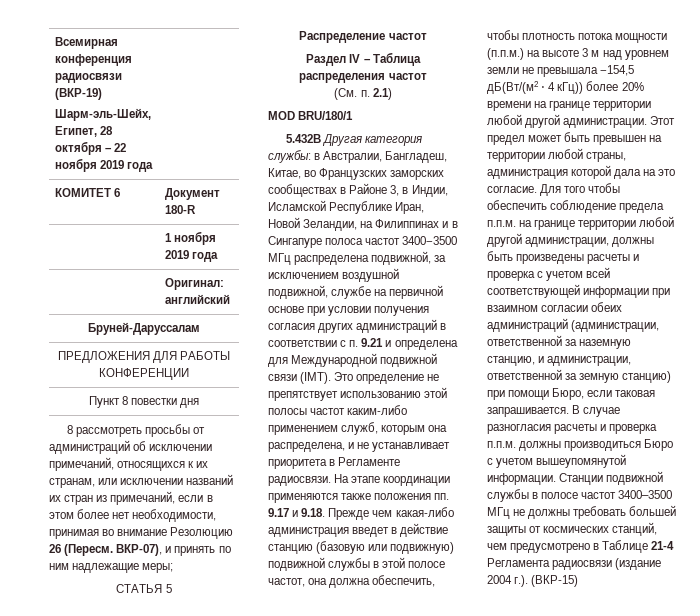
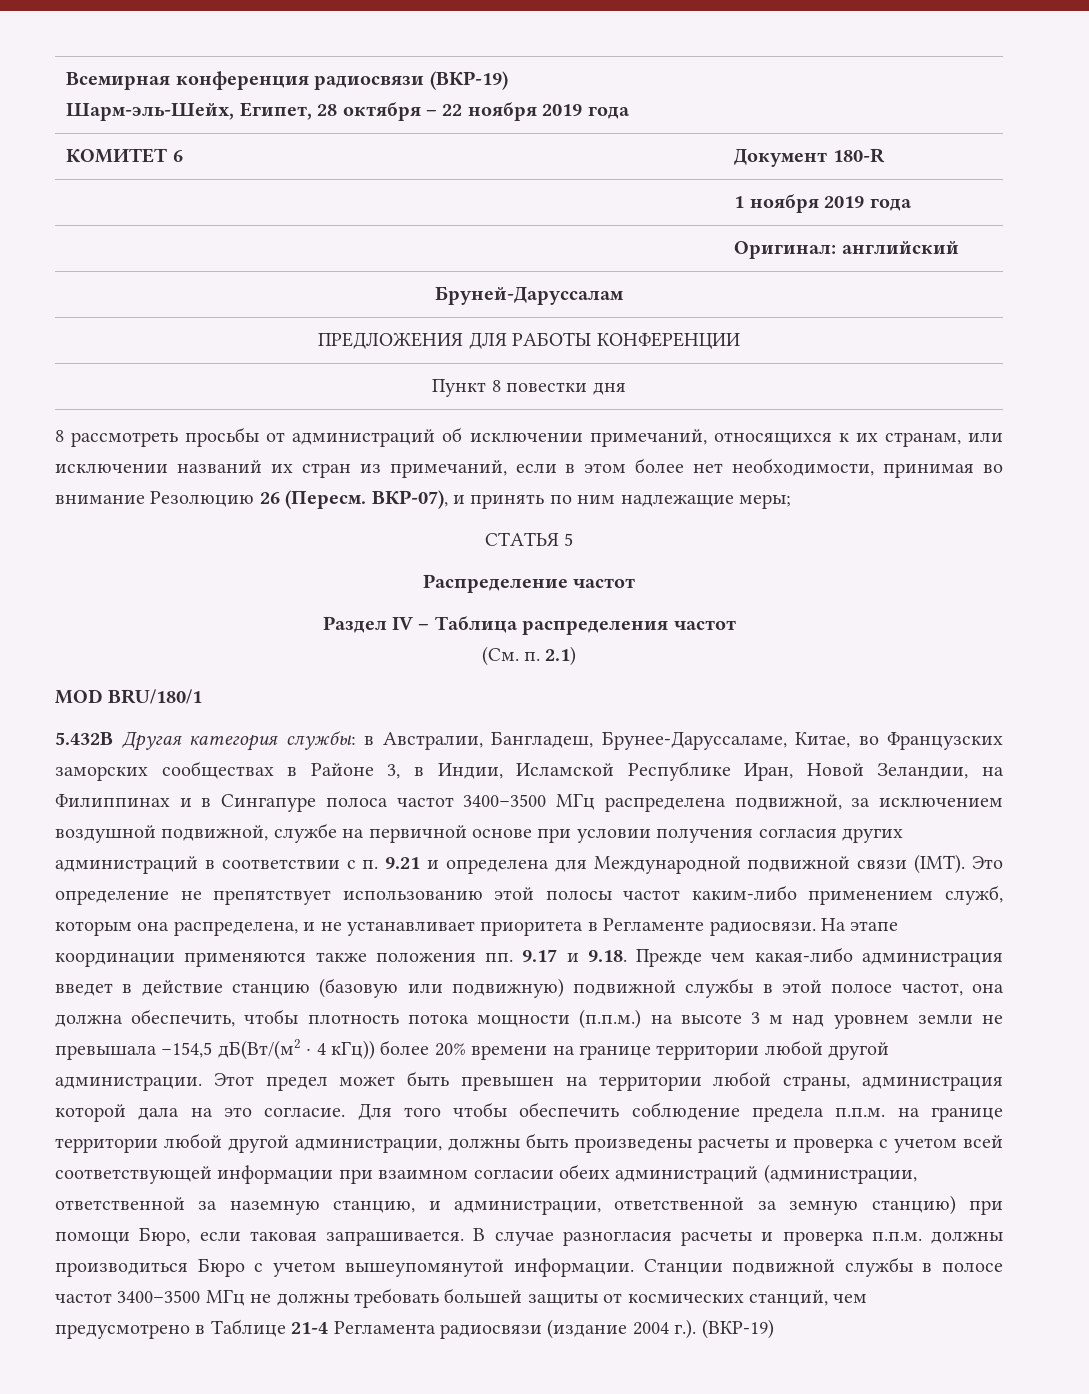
(448, 157) none -> [601,731,787,750] Брунее-Даруссаламе,
[531,575,579,587] (ВКР-15) -> [701,1319,774,1339] (ВКР-19)

